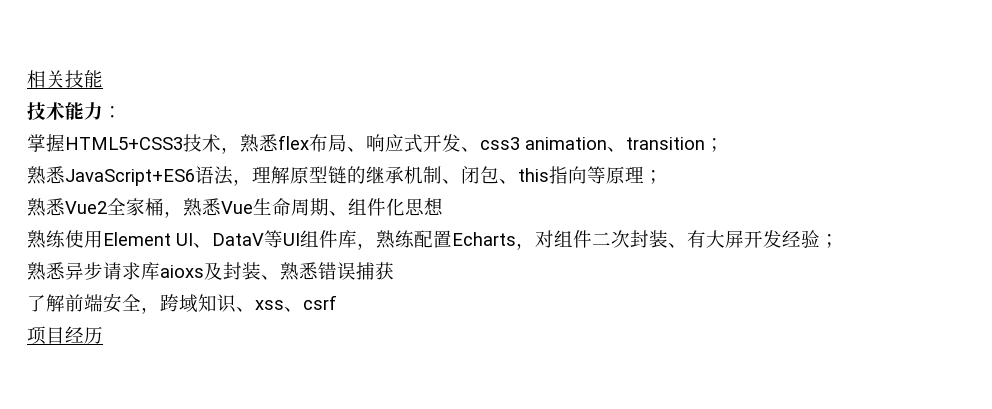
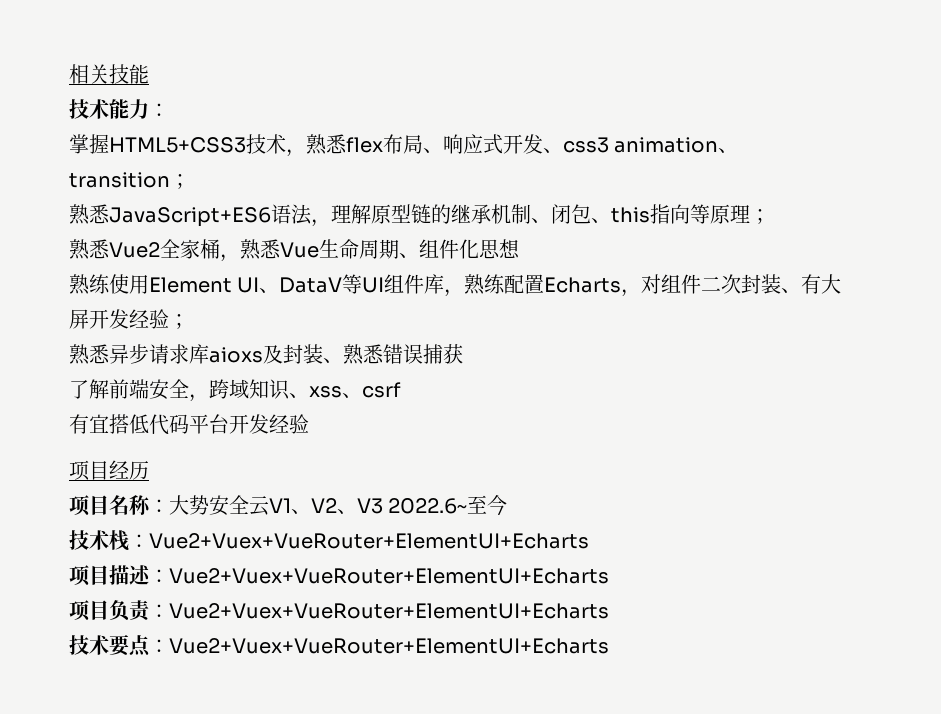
[27,326,103,345] 项目经历 -> [69,414,309,435] [69,460,149,481] [69,495,508,516] [69,530,589,551] [69,565,609,586] [69,600,609,622] [69,635,609,657] 有宜搭低代码平台开发经验 // 项目经历 // 项目名称：大势安全云V1、V2、V3 2022.6~至今 // 技术栈：Vue2+Vuex+VueRouter+ElementUI+Echarts // 项目描述：Vue2+Vuex+VueRouter+ElementUI+Echarts // 项目负责：Vue2+Vuex+VueRouter+ElementUI+Echarts // 技术要点：Vue2+Vuex+VueRouter+ElementUI+Echarts

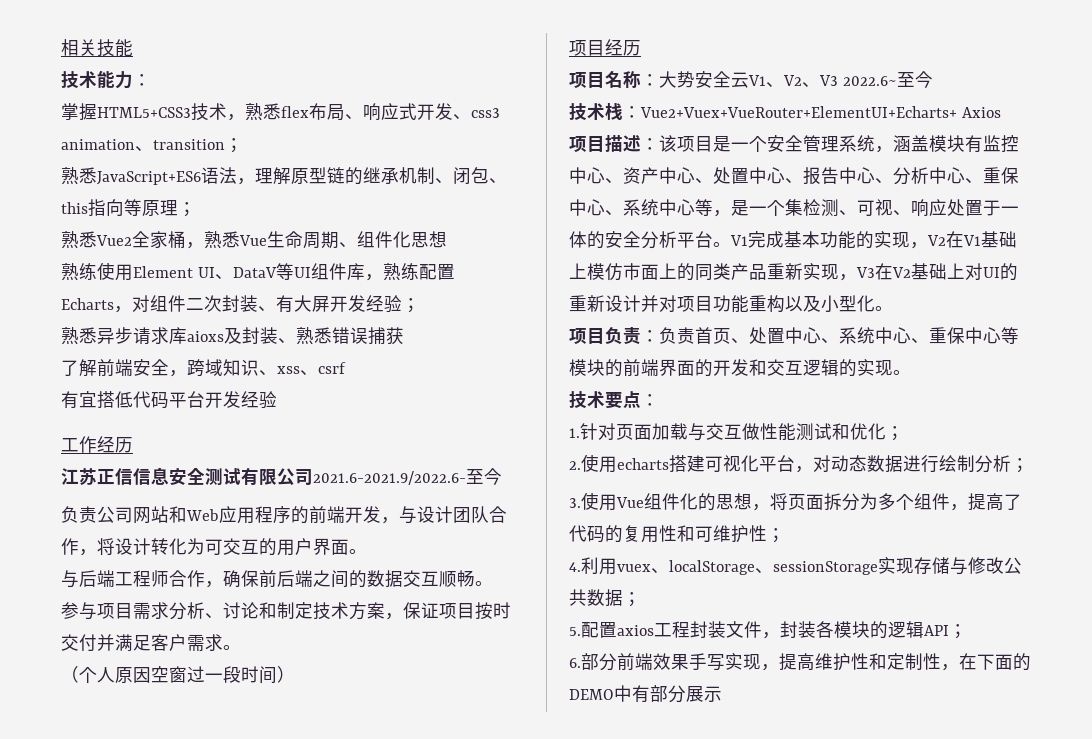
(309, 424) none -> [61,436,133,453] [61,467,502,486] [61,506,507,524] [61,538,367,556] [61,570,493,588] [61,602,511,620] [61,634,241,652] [61,666,295,684] // 工作经历 // 江苏正信信息安全测试有限公司2021.6-2021.9/2022.6-至今 // 负责公司网站和Web应用程序的前端开发，与设计团队合作，将设计转化为可交互的用户界面。 // 与后端工程师合作，确保前后端之间的数据交互顺畅。 // 参与项目需求分析、讨论和制定技术方案，保证项目按时交付并满足客户需求。 // （个人原因空窗过一段时间）
[149,533,589,549] Vue2+Vuex+VueRouter+ElementUI+Echarts -> [640,106,1001,118] Vue2+Vuex+VueRouter+ElementUI+Echarts+ Axios
[169,568,609,584] [69,600,609,622] [69,635,609,657] Vue2+Vuex+VueRouter+ElementUI+Echarts // 项目负责：Vue2+Vuex+VueRouter+ElementUI+Echarts // 技术要点：Vue2+Vuex+VueRouter+ElementUI+Echarts -> [659,135,1019,153] [569,167,1019,185] [569,199,1019,217] [569,231,1017,249] [569,263,1018,281] [569,295,893,313] [569,327,1019,345] [569,359,911,377] [569,391,659,409] [569,423,904,441] [569,454,1029,473] [569,492,1022,511] [569,525,785,543] [569,557,1022,575] [569,589,641,607] [569,621,967,639] [569,653,1031,671] [569,685,722,703] 该项目是一个安全管理系统，涵盖模块有监控中心、资产中心、处置中心、报告中心、分析中心、重保中心、系统中心等，是一个集检测、可视、响应处置于一体的安全分析平台。V1完成基本功能的实现，V2在V1基础上模仿市面上的同类产品重新实现，V3在V2基础上对UI的重新设计并对项目功能重构以及小型化。 // 项目负责：负责首页、处置中心、系统中心、重保中心等模块的前端界面的开发和交互逻辑的实现。 // 技术要点： // 1.针对页面加载与交互做性能测试和优化； // 2.使用echarts搭建可视化平台，对动态数据进行绘制分析； // 3.使用Vue组件化的思想，将页面拆分为多个组件，提高了代码的复用性和可维护性； // 4.利用vuex、localStorage、sessionStorage实现存储与修改公共数据； // 5.配置axios工程封装文件，封装各模块的逻辑API； // 6.部分前端效果手写实现，提高维护性和定制性，在下面的DEMO中有部分展示

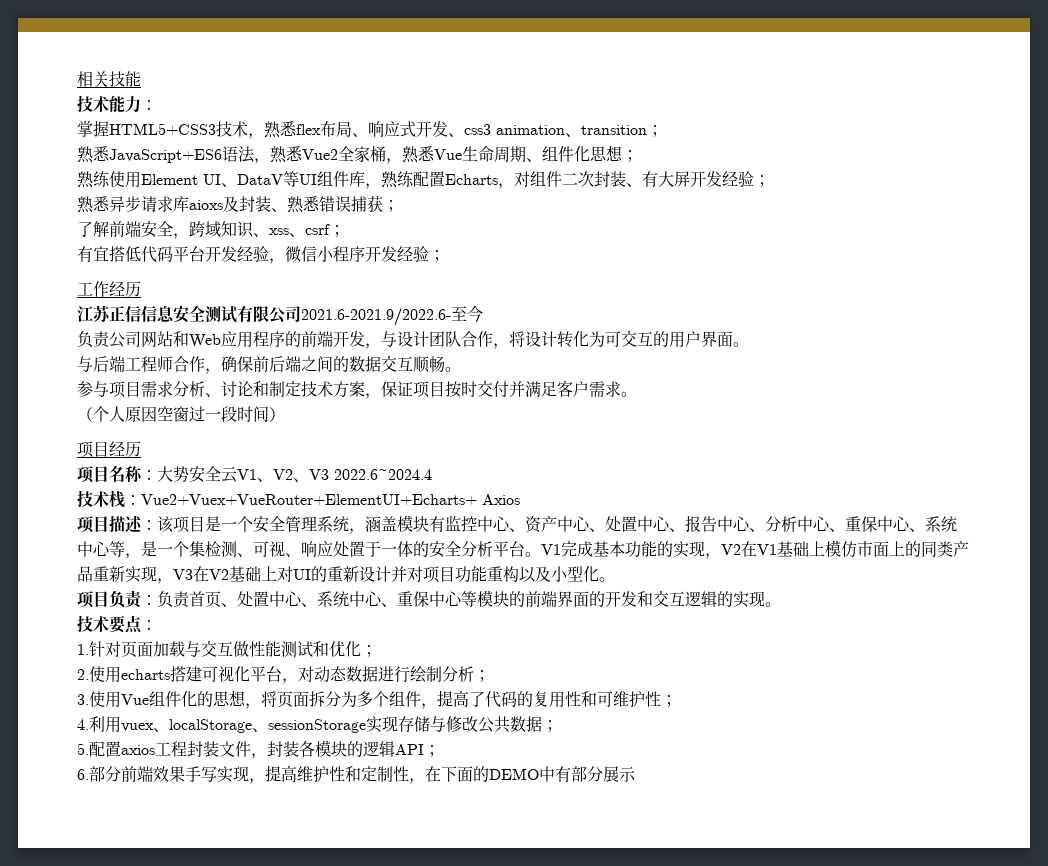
[255,167,507,185] [61,199,196,217] 理解原型链的继承机制、闭包、this指向等原理； // -> (270, 161) none
(447, 239) none -> [622,150,638,162] ；
(404, 336) none -> [383,200,399,212] ；
(346, 368) none -> [329,225,345,237] ；
(277, 400) none -> [269,246,445,264] ，微信小程序开发经验；
[842,71,933,88] 2022.6~至今 -> [334,469,432,480] 2022.6~2024.4

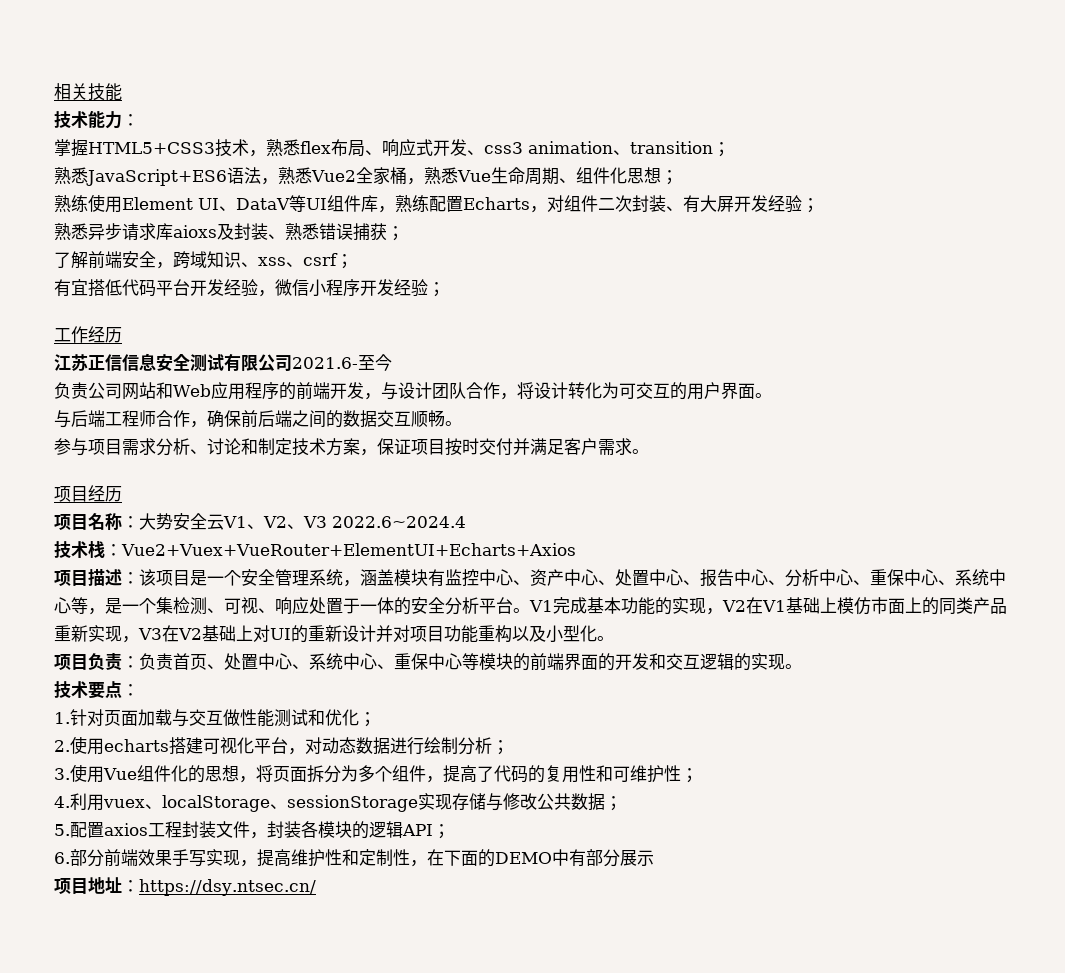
[301,308,451,326] 2021.6-2021.9/2022.6- -> [292,357,358,369] 2021.6-
[77,406,285,422] // （个人原因空窗过一段时间） -> (649, 451) none
[141,494,520,505] Vue2+Vuex+VueRouter+ElementUI+Echarts+ Axios -> [121,543,576,556] Vue2+Vuex+VueRouter+ElementUI+Echarts+Axios
(636, 774) none -> [54,877,316,896] // 项目地址：https://dsy.ntsec.cn/

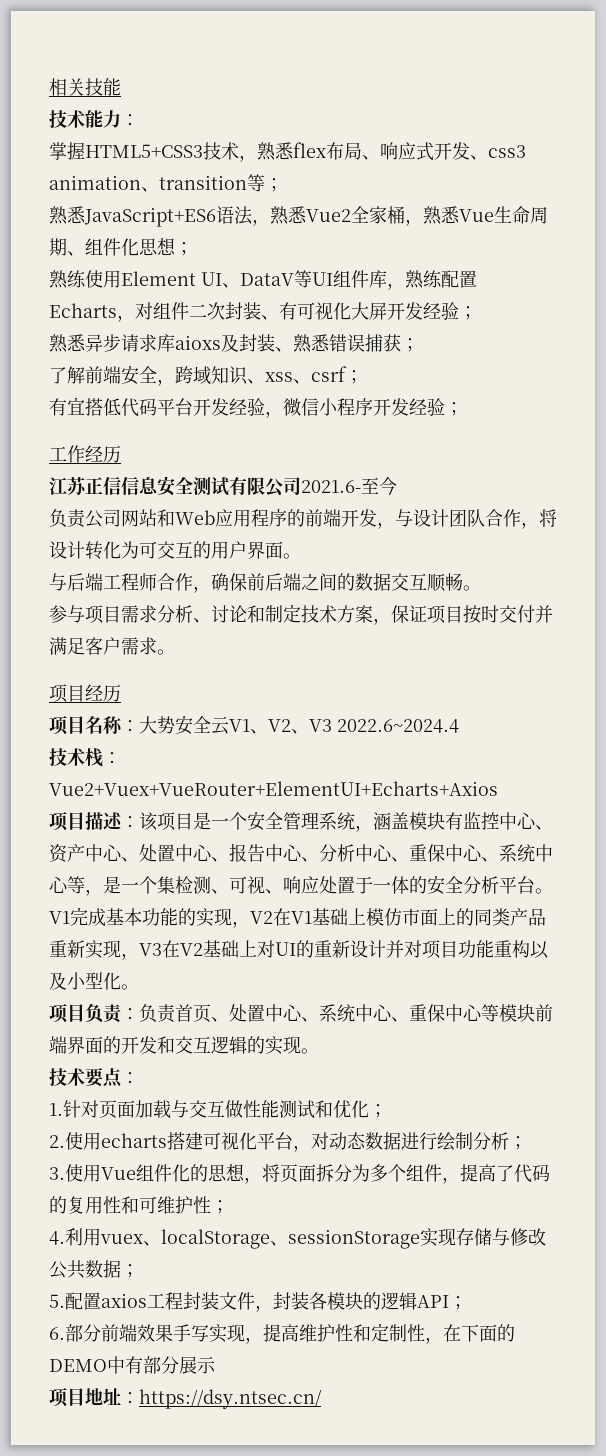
(713, 147) none -> [247,174,265,192] 等
(700, 204) none -> [297,302,351,320] 可视化
[513,653,530,671] 的 -> (535, 1013) none

